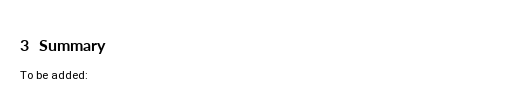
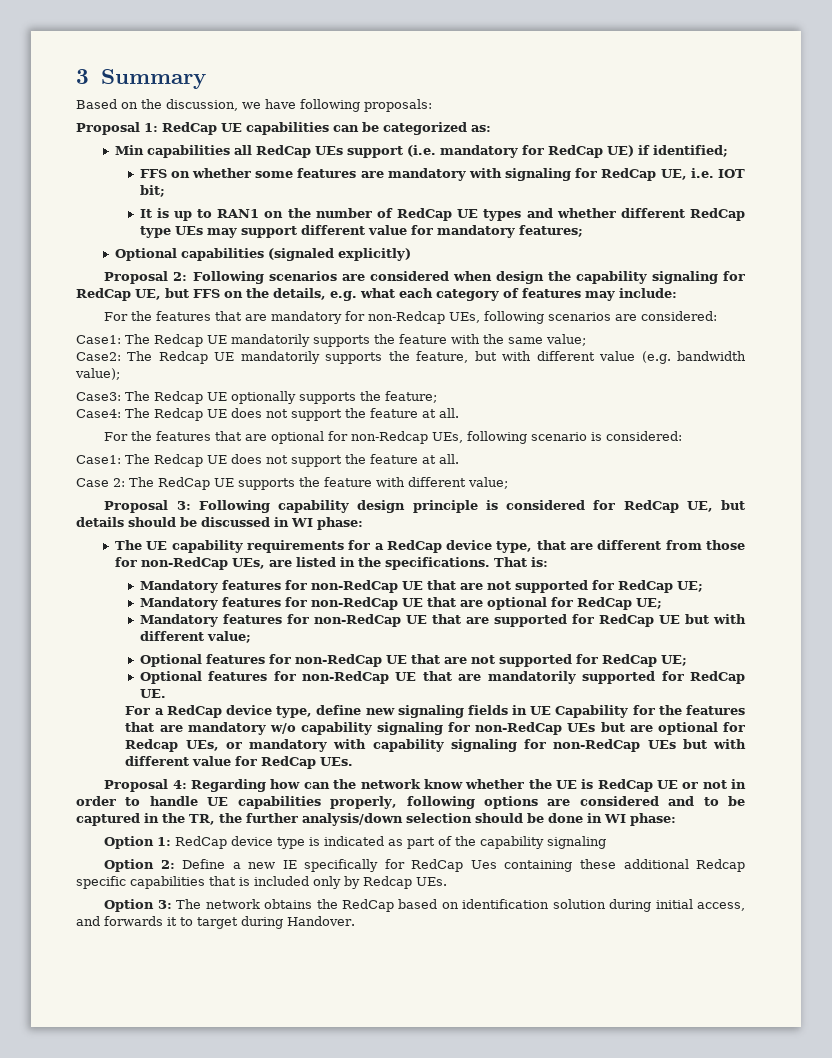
[20,71,89,79] To be added: -> [76,99,432,112] [76,122,491,135] [115,145,729,158] [139,168,746,181] [139,185,165,197] [139,208,745,221] [139,225,583,238] [115,248,412,261] [104,271,745,284] [76,288,677,301] [104,311,718,324] [76,334,586,347] [76,351,746,364] [75,368,120,380] [76,391,437,404] [76,408,459,421] [104,431,683,444] [76,454,459,467] [76,477,508,490] [104,500,745,513] [76,517,363,530] [115,540,746,553] [115,557,549,570] [139,580,703,593] [139,597,662,610] [139,614,746,627] [139,631,251,643] [139,654,687,667] [139,671,745,684] [139,689,166,698] [125,705,745,718] [125,722,745,735] [125,739,746,752] [125,756,354,769] [104,779,747,792] [76,796,745,809] [76,813,676,826] [104,836,607,849] [104,859,745,872] [76,876,447,889] [104,899,745,912] [76,916,355,929] Based on the discussion, we have following proposals: // Proposal 1: RedCap UE capabilities can be categorized as: // Min capabilities all RedCap UEs support (i.e. mandatory for RedCap UE) if identified; // FFS on whether some features are mandatory with signaling for RedCap UE, i.e. IOT bit; // It is up to RAN1 on the number of RedCap UE types and whether different RedCap type UEs may support different value for mandatory features; // Optional capabilities (signaled explicitly) // Proposal 2: Following scenarios are considered when design the capability signaling for RedCap UE, but FFS on the details, e.g. what each category of features may include: // For the features that are mandatory for non-Redcap UEs, following scenarios are considered: // Case1: The Redcap UE mandatorily supports the feature with the same value; // Case2: The Redcap UE mandatorily supports the feature, but with different value (e.g. bandwidth value); // Case3: The Redcap UE optionally supports the feature; // Case4: The Redcap UE does not support the feature at all. // For the features that are optional for non-Redcap UEs, following scenario is considered: // Case1: The Redcap UE does not support the feature at all. // Case 2: The RedCap UE supports the feature with different value; // Proposal 3: Following capability design principle is considered for RedCap UE, but details should be discussed in WI phase: // The UE capability requirements for a RedCap device type, that are different from those for non-RedCap UEs, are listed in the specifications. That is: // Mandatory features for non-RedCap UE that are not supported for RedCap UE; // Mandatory features for non-RedCap UE that are optional for RedCap UE; // Mandatory features for non-RedCap UE that are supported for RedCap UE but with different value; // Optional features for non-RedCap UE that are not supported for RedCap UE; // Optional features for non-RedCap UE that are mandatorily supported for RedCap UE. // For a RedCap device type, define new signaling fields in UE Capability for the features that are mandatory w/o capability signaling for non-RedCap UEs but are optional for Redcap UEs, or mandatory with capability signaling for non-RedCap UEs but with different value for RedCap UEs. // Proposal 4: Regarding how can the network know whether the UE is RedCap UE or not in order to handle UE capabilities properly, following options are considered and to be captured in the TR, the further analysis/down selection should be done in WI phase: // Option 1: RedCap device type is indicated as part of the capability signaling // Option 2: Define a new IE specifically for RedCap Ues containing these additional Redcap specific capabilities that is included only by Redcap UEs. // Option 3: The network obtains the RedCap based on identification solution during initial access, and forwards it to target during Handover.

